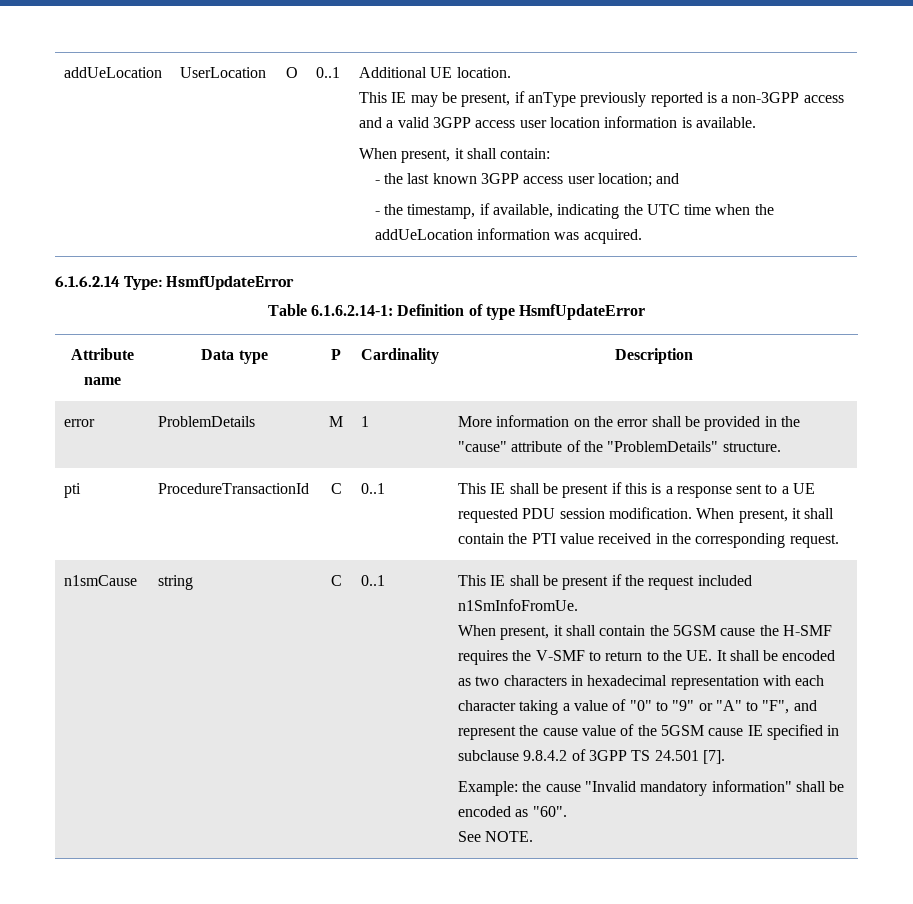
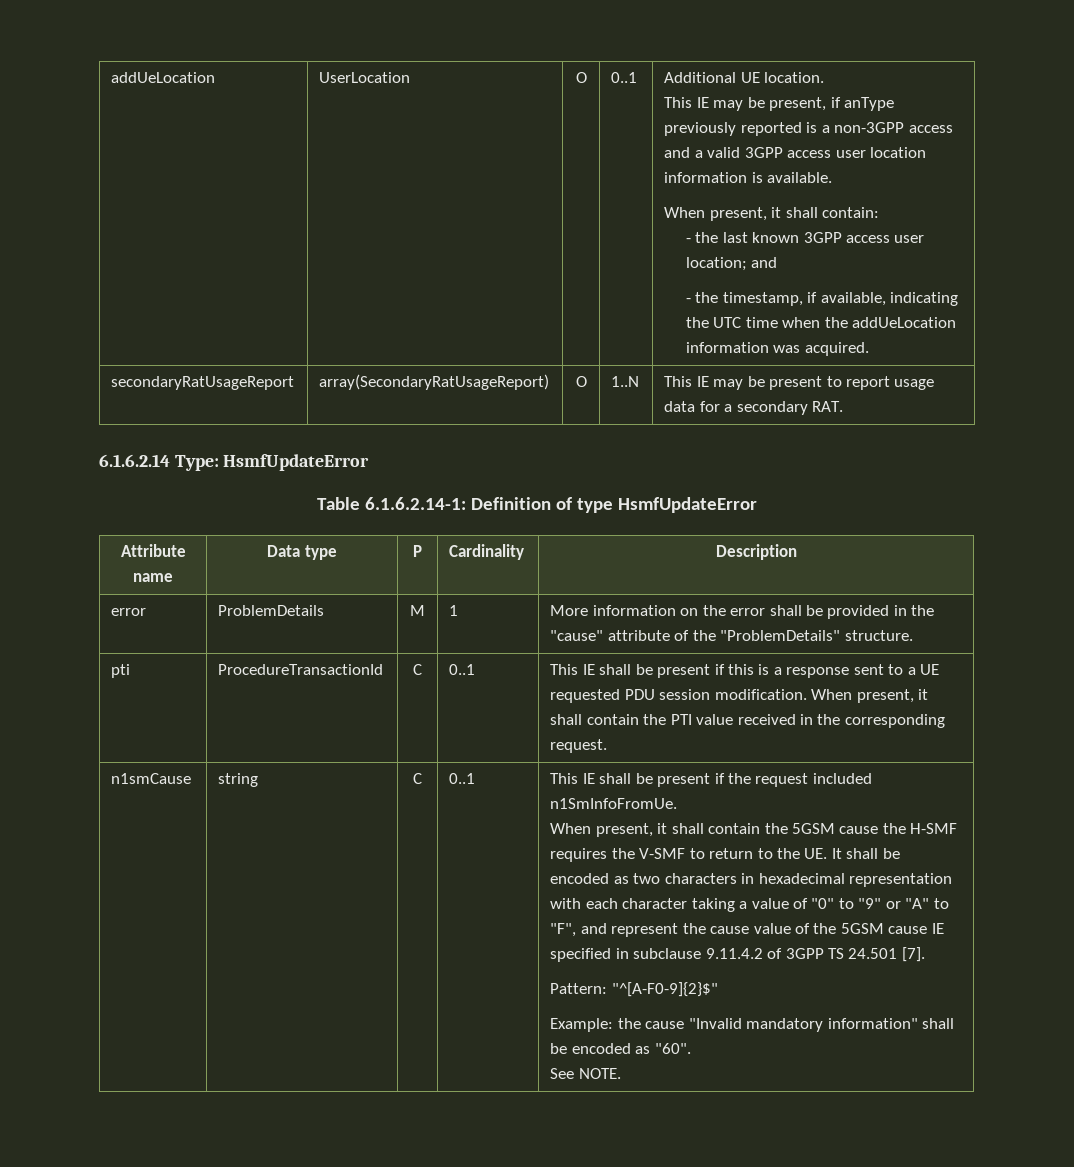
(642, 236) none -> [111,376,295,390] [319,374,550,390] [575,376,587,387] [611,376,640,387] [664,376,935,390] [664,401,844,415] // secondaryRatUsageReport | array(SecondaryRatUsageReport) | O | 1..N | This IE may be present to report usage data for a secondary RAT.
[523,750,568,761] 9.8.4.2 -> [705,948,763,959] 9.11.4.2
(725, 757) none -> [550,982,718,997] // Pattern: "^[A-F0-9]{2}$"

